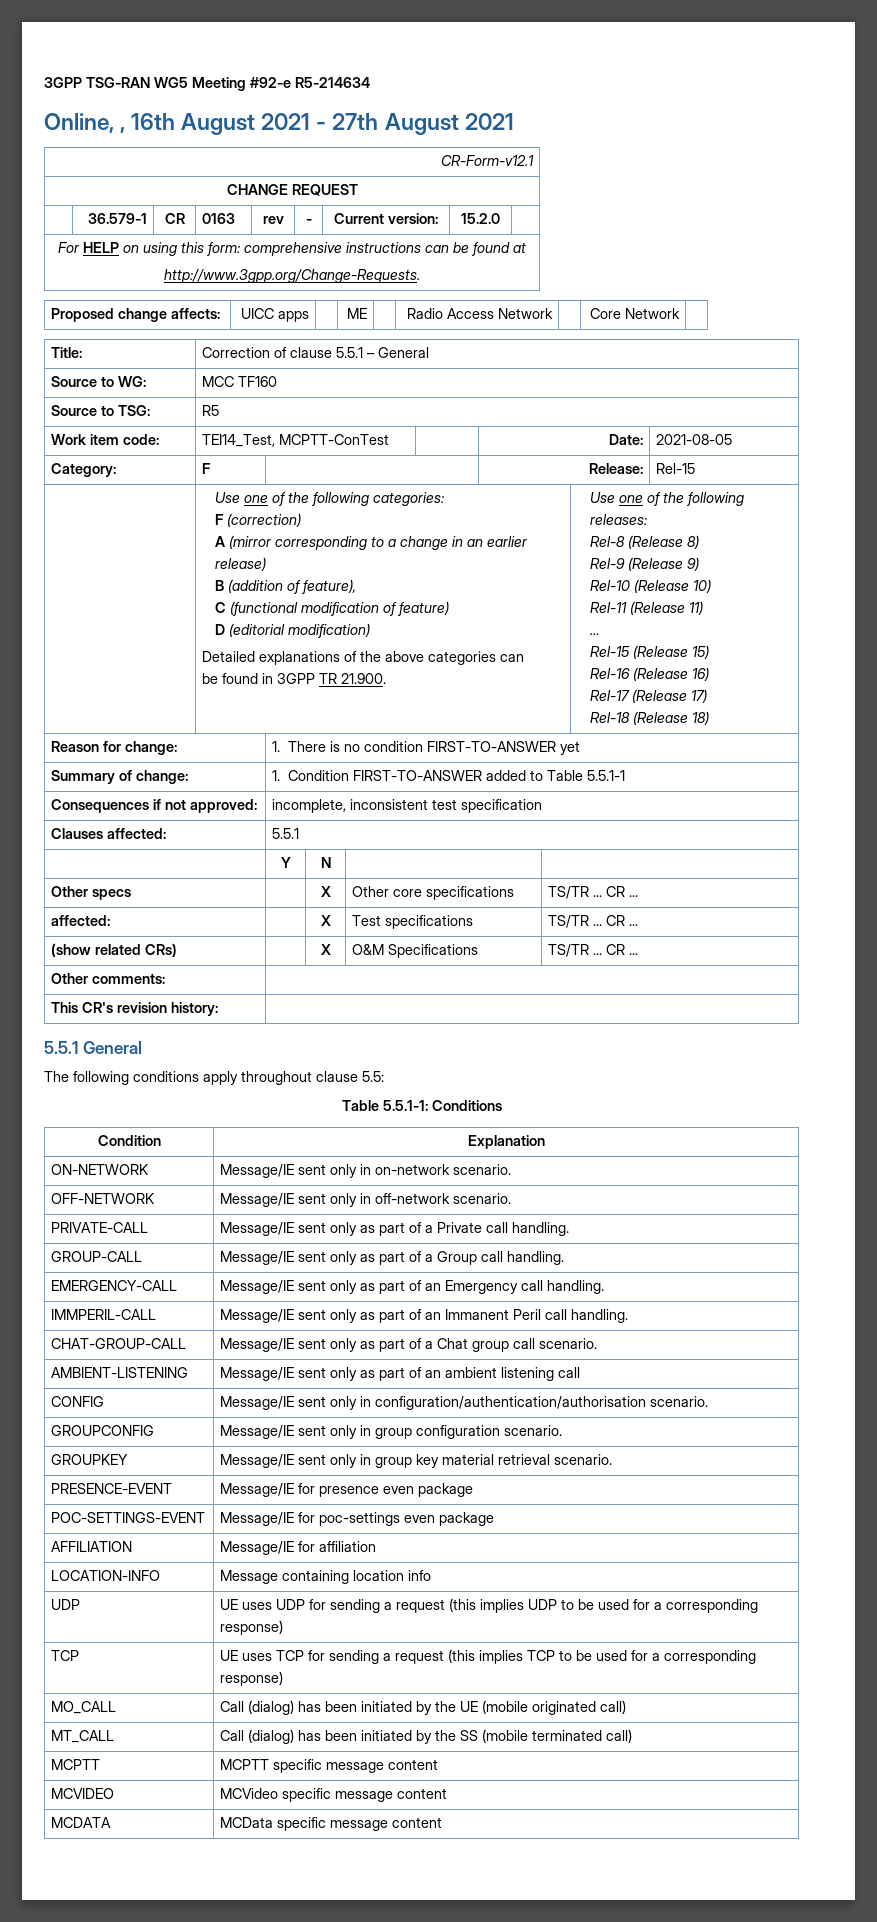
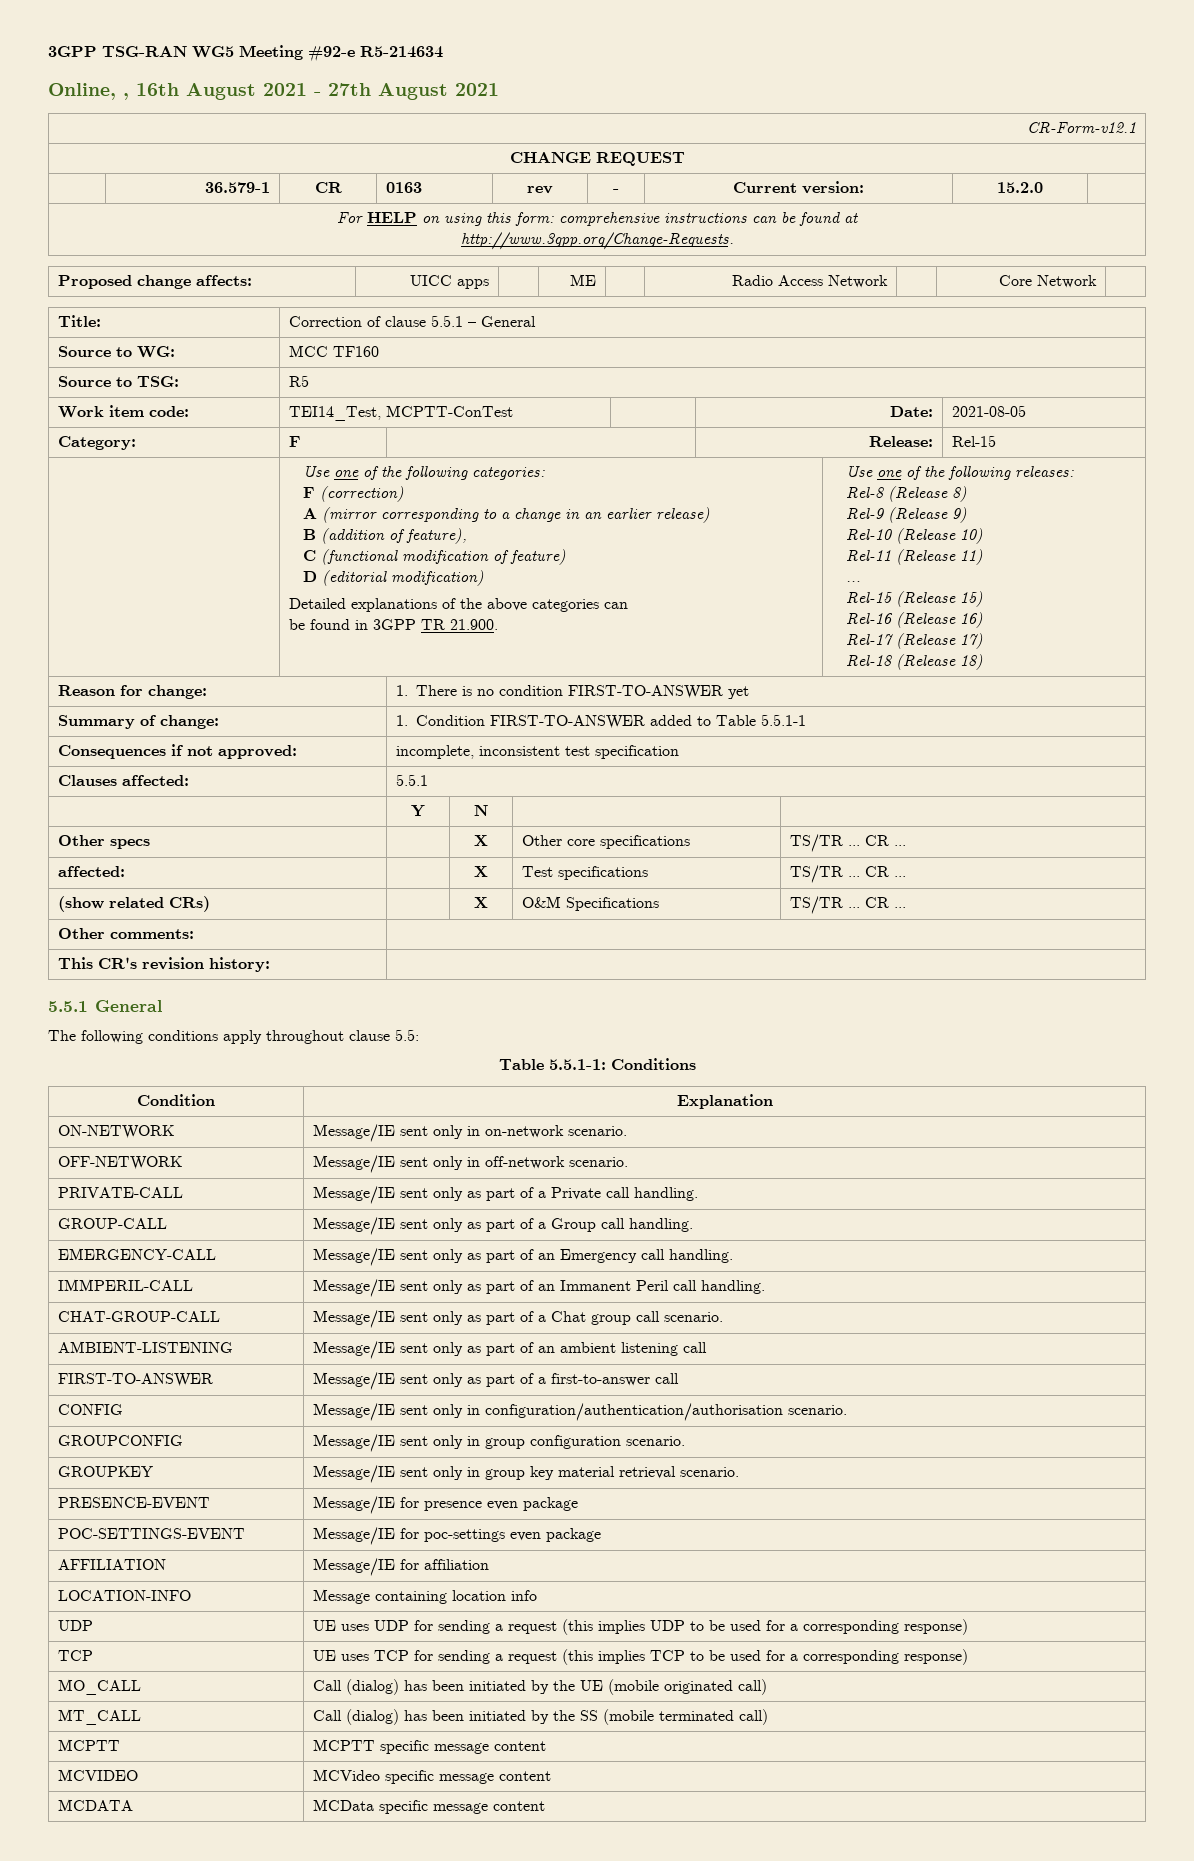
(581, 1372) none -> [57,1373,213,1387] [312,1372,679,1390] // FIRST-TO-ANSWER | Message/IE sent only as part of a first-to-answer call

